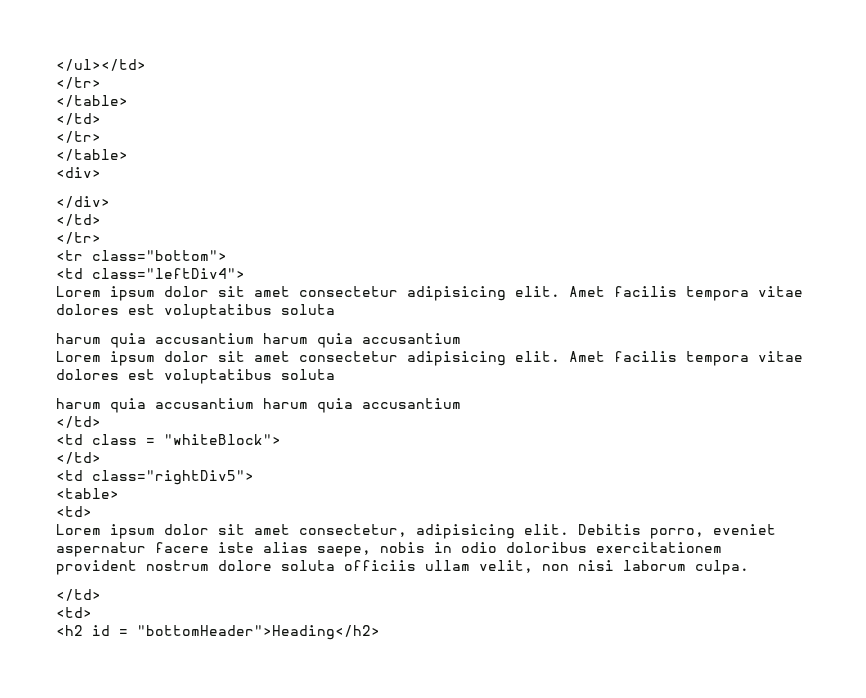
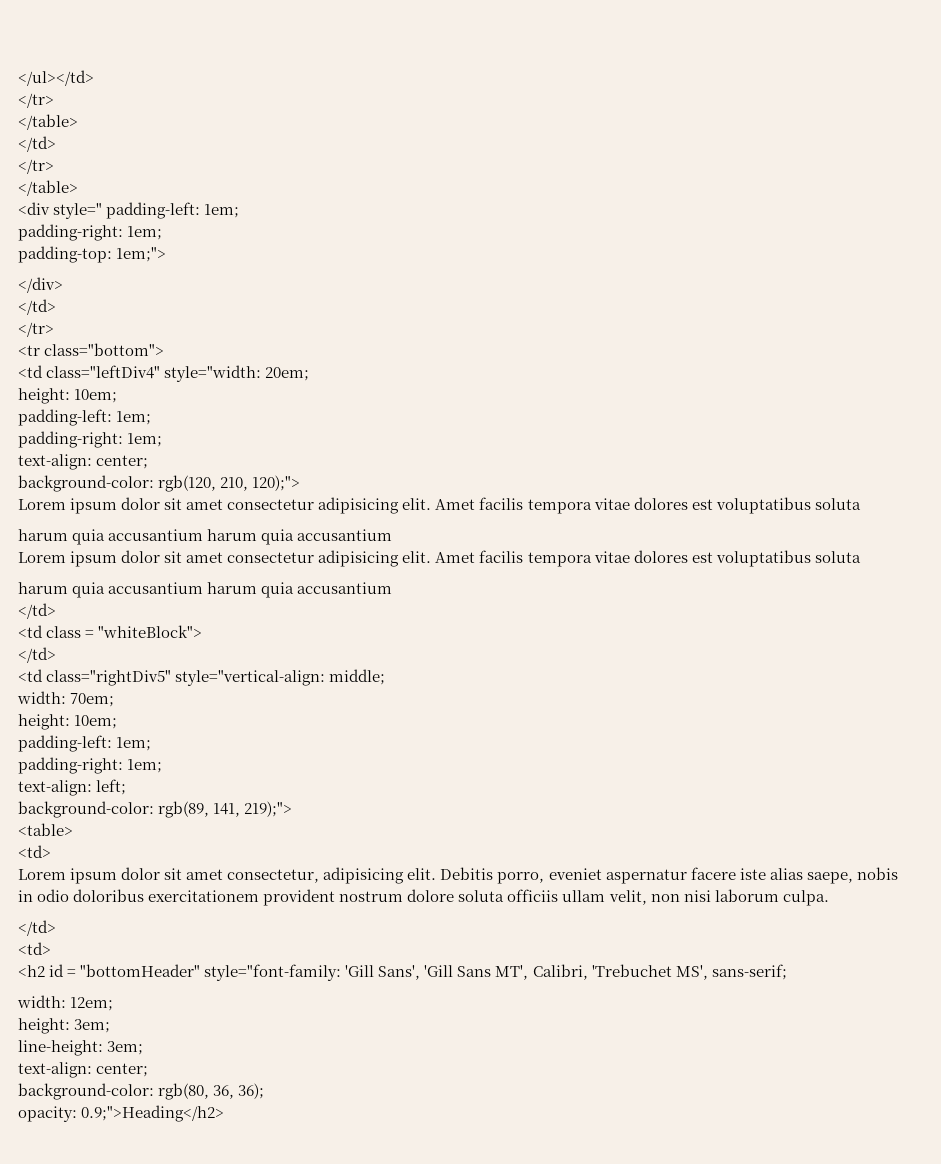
[56,167,101,178] <div> -> [18,202,240,219] [18,224,163,241] [18,246,167,263] <div style=" padding-left: 1em; // padding-right: 1em; // padding-top: 1em;">
[92,268,245,279] class="leftDiv4"> -> [46,365,310,382] [18,388,118,404] [18,409,152,426] [18,431,163,448] [18,454,149,470] [18,475,301,492] class="leftDiv4" style="width: 20em; // height: 10em; // padding-left: 1em; // padding-right: 1em; // text-align: center; // background-color: rgb(120, 210, 120);">
[92,470,254,485] class="rightDiv5"> -> [46,669,386,686] [17,691,115,707] [18,714,118,730] [18,735,152,752] [18,757,163,774] [18,779,127,796] [18,801,293,818] class="rightDiv5" style="vertical-align: middle; // width: 70em; // height: 10em; // padding-left: 1em; // padding-right: 1em; // text-align: left; // background-color: rgb(89, 141, 219);">
[137,625,380,640] "bottomHeader">Heading</h2> -> [80,964,787,981] [17,995,114,1011] [18,1018,111,1034] [18,1040,144,1056] [18,1062,149,1078] [18,1083,265,1100] [18,1105,225,1122] "bottomHeader" style="font-family: 'Gill Sans', 'Gill Sans MT', Calibri, 'Trebuchet MS', sans-serif; // width: 12em; // height: 3em; // line-height: 3em; // text-align: center; // background-color: rgb(80, 36, 36); // opacity: 0.9;">Heading</h2>

